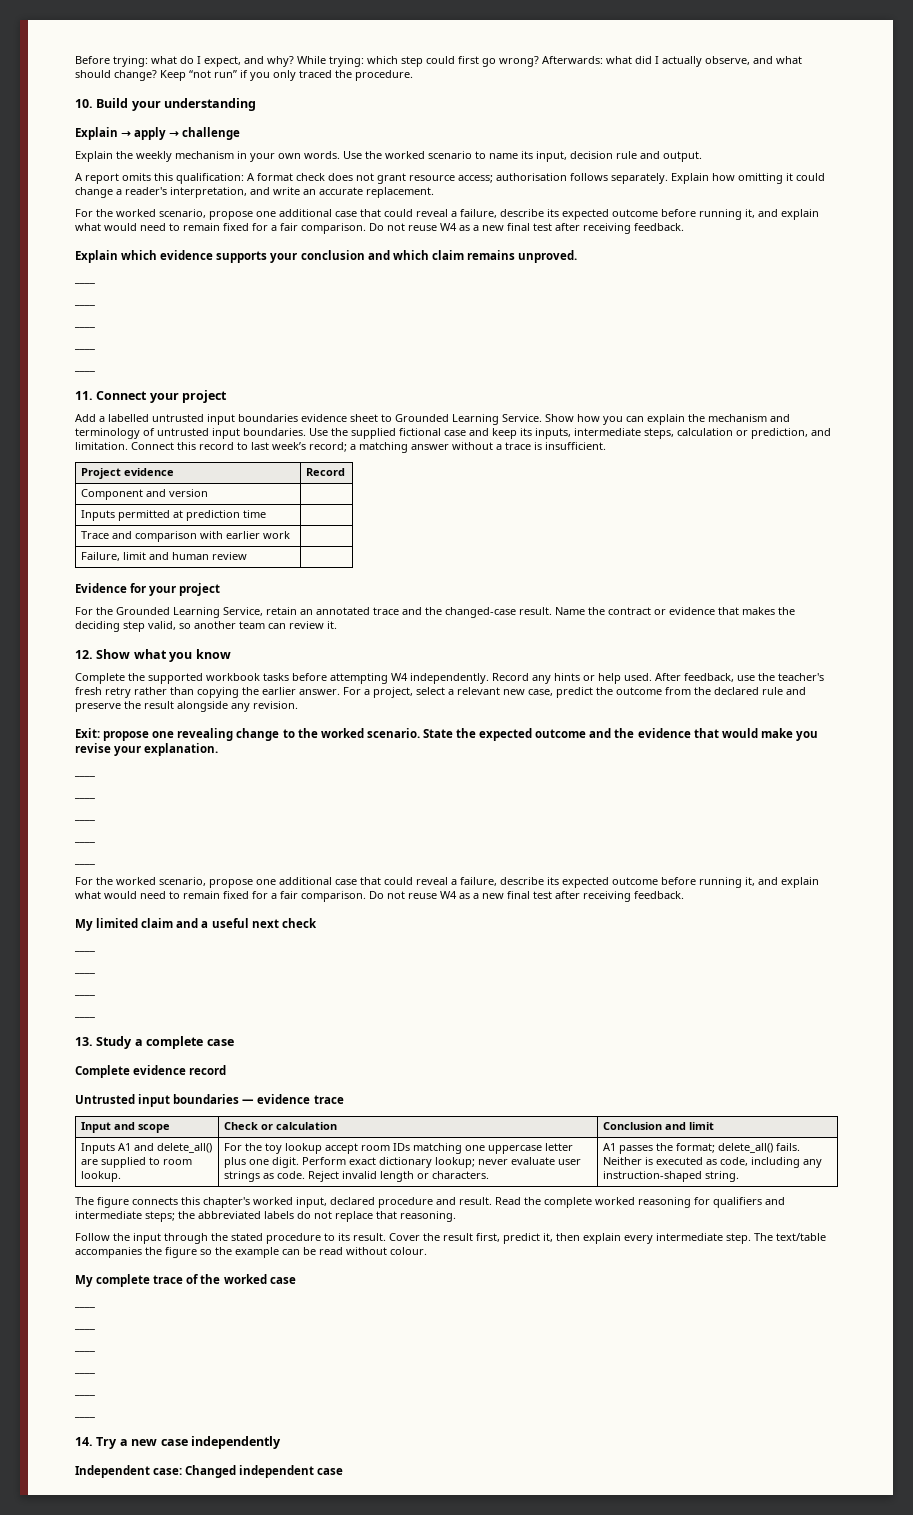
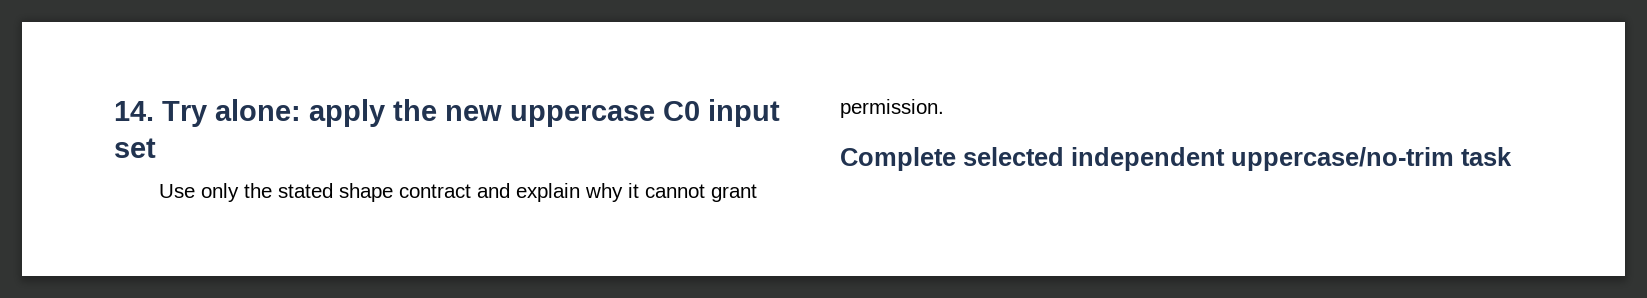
[75,56,802,67] [75,70,413,81] [75,98,257,111] [75,127,241,140] [75,151,702,162] [75,173,825,184] [75,187,434,198] [75,209,819,220] [75,223,684,234] [75,250,578,263] [74,282,95,284] [74,304,95,306] [74,326,95,328] [74,348,95,350] [74,370,95,372] [75,390,228,403] [75,414,790,425] [75,428,831,439] [75,442,606,453] [80,468,174,479] [305,468,345,476] [80,489,208,500] [80,510,266,521] [80,531,290,542] [80,552,247,561] [75,583,221,596] [75,607,795,618] [75,621,337,632] [75,649,231,662] [75,673,824,684] [75,687,806,698] [75,701,298,712] [75,728,818,741] [75,743,219,756] [74,775,95,777] [74,797,95,799] [74,819,95,821] [74,841,95,843] [74,863,95,865] [75,877,819,888] [75,891,684,902] [75,918,317,931] [74,950,95,952] [74,972,95,974] [74,994,95,996] [74,1016,95,1018] [75,1036,234,1049] [75,1065,227,1078] [75,1094,344,1107] [80,1122,170,1133] [223,1122,337,1130] [602,1122,714,1130] [80,1143,212,1154] [80,1157,192,1168] [80,1171,121,1182] [223,1143,573,1154] [223,1157,581,1168] [223,1171,489,1182] [602,1143,800,1154] [602,1157,822,1168] [602,1171,739,1182] [75,1197,785,1208] [75,1211,456,1222] [75,1233,826,1244] [75,1247,427,1258] [75,1274,296,1287] [74,1306,95,1308] [74,1328,95,1330] [74,1350,95,1352] [74,1372,95,1374] [74,1394,95,1396] [74,1416,95,1418] [75,1436,281,1449] [75,1465,344,1478] Before trying: what do I expect, and why? While trying: which step could first go wrong? Afterwards: what did I actually observe, and what should change? Keep “not run” if you only traced the procedure. // 10. Build your understanding // Explain → apply → challenge // Explain the weekly mechanism in your own words. Use the worked scenario to name its input, decision rule and output. // A report omits this qualification: A format check does not grant resource access; authorisation follows separately. Explain how omitting it could change a reader's interpretation, and write an accurate replacement. // For the worked scenario, propose one additional case that could reveal a failure, describe its expected outcome before running it, and explain what would need to remain fixed for a fair comparison. Do not reuse W4 as a new final test after receiving feedback. // Explain which evidence supports your conclusion and which claim remains unproved. // ____ // ____ // ____ // ____ // ____ // 11. Connect your project // Add a labelled untrusted input boundaries evidence sheet to Grounded Learning Service. Show how you can explain the mechanism and terminology of untrusted input boundaries. Use the supplied fictional case and keep its inputs, intermediate steps, calculation or prediction, and limitation. Connect this record to last week’s record; a matching answer without a trace is insufficient. // Project evidence | Record // Component and version | // Inputs permitted at prediction time | // Trace and comparison with earlier work | // Failure, limit and human review | // Evidence for your project // For the Grounded Learning Service, retain an annotated trace and the changed-case result. Name the contract or evidence that makes the deciding step valid, so another team can review it. // 12. Show what you know // Complete the supported workbook tasks before attempting W4 independently. Record any hints or help used. After feedback, use the teacher's fresh retry rather than copying the earlier answer. For a project, select a relevant new case, predict the outcome from the declared rule and preserve the result alongside any revision. // Exit: propose one revealing change to the worked scenario. State the expected outcome and the evidence that would make you revise your explanation. // ____ // ____ // ____ // ____ // ____ // For the worked scenario, propose one additional case that could reveal a failure, describe its expected outcome before running it, and explain what would need to remain fixed for a fair comparison. Do not reuse W4 as a new final test after receiving feedback. // My limited claim and a useful next check // ____ // ____ // ____ // ____ // 13. Study a complete case // Complete evidence record // Untrusted input boundaries — evidence trace // Input and scope | Check or calculation | Conclusion and limit // Inputs A1 and delete_all() are supplied to room lookup. | For the toy lookup accept room IDs matching one uppercase letter plus one digit. Perform exact dictionary lookup; never evaluate user strings as code. Reject invalid length or characters. | A1 passes the format; delete_all() fails. Neither is executed as code, including any instruction-shaped string. // The figure connects this chapter's worked input, declared procedure and result. Read the complete worked reasoning for qualifiers and intermediate steps; the abbreviated labels do not replace that reasoning. // Follow the input through the stated procedure to its result. Cover the result first, predict it, then explain every intermediate step. The text/table accompanies the figure so the example can be read without colour. // My complete trace of the worked case // ____ // ____ // ____ // ____ // ____ // ____ // 14. Try a new case independently // Independent case: Changed independent case -> [114,99,780,127] [114,138,156,158] [158,183,757,202] [840,99,944,118] [840,147,1512,171] 14. Try alone: apply the new uppercase C0 input set // Use only the stated shape contract and explain why it cannot grant permission. // Complete selected independent uppercase/no-trim task

